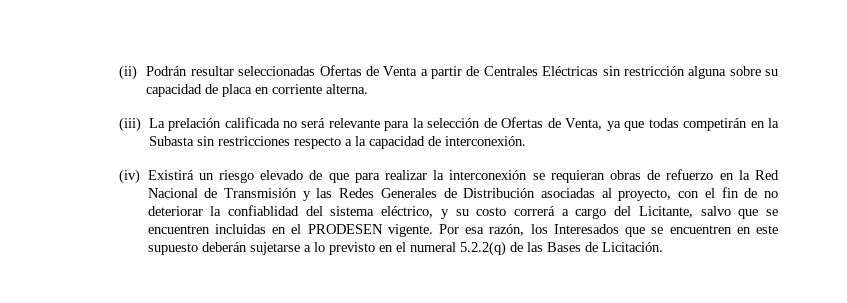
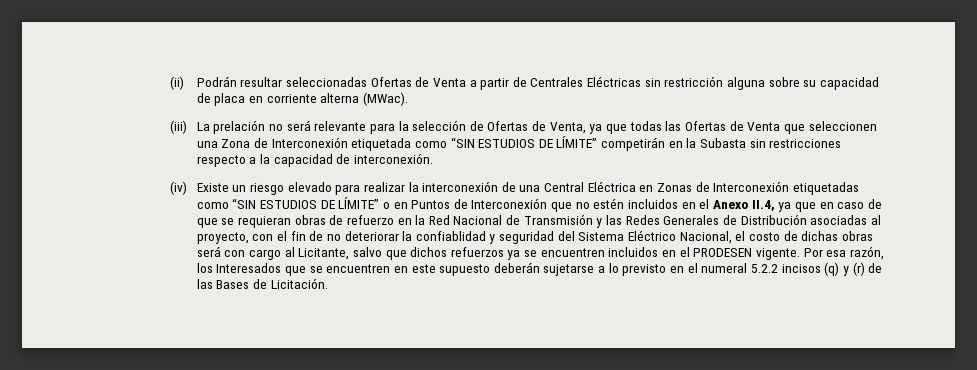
[326,84,369,94] alterna. -> [320,92,408,106] alterna (MWac).
[224,117,280,128] calificada -> (266, 127) none
(679, 123) none -> [665,121,877,134] [196,136,598,151] las Ofertas de Venta que seleccionen una Zona de Interconexión etiquetada como “SIN ESTUDIOS DE LÍMITE”
[147,170,194,180] Existirá -> [196,183,229,192] Existe
[309,170,349,183] de que -> (332, 187) none
(528, 175) none -> [501,181,859,195] [196,197,882,212] [196,218,218,228] de una Central Eléctrica en Zonas de Interconexión etiquetadas como “SIN ESTUDIOS DE LÍMITE” o en Puntos de Interconexión que no estén incluidos en el Anexo II.4, ya que en caso de que
[305,206,778,219] [147,224,266,234] del sistema eléctrico, y su costo correrá a cargo del Licitante, salvo que se encuentren incluidas -> [489,230,873,244] [196,246,659,260] y seguridad del Sistema Eléctrico Nacional, el costo de dichas obras será con cargo al Licitante, salvo que dichos refuerzos ya se encuentren incluidos
[459,241,506,256] 5.2.2(q) -> [750,262,865,276] 5.2.2 incisos (q) y (r)

